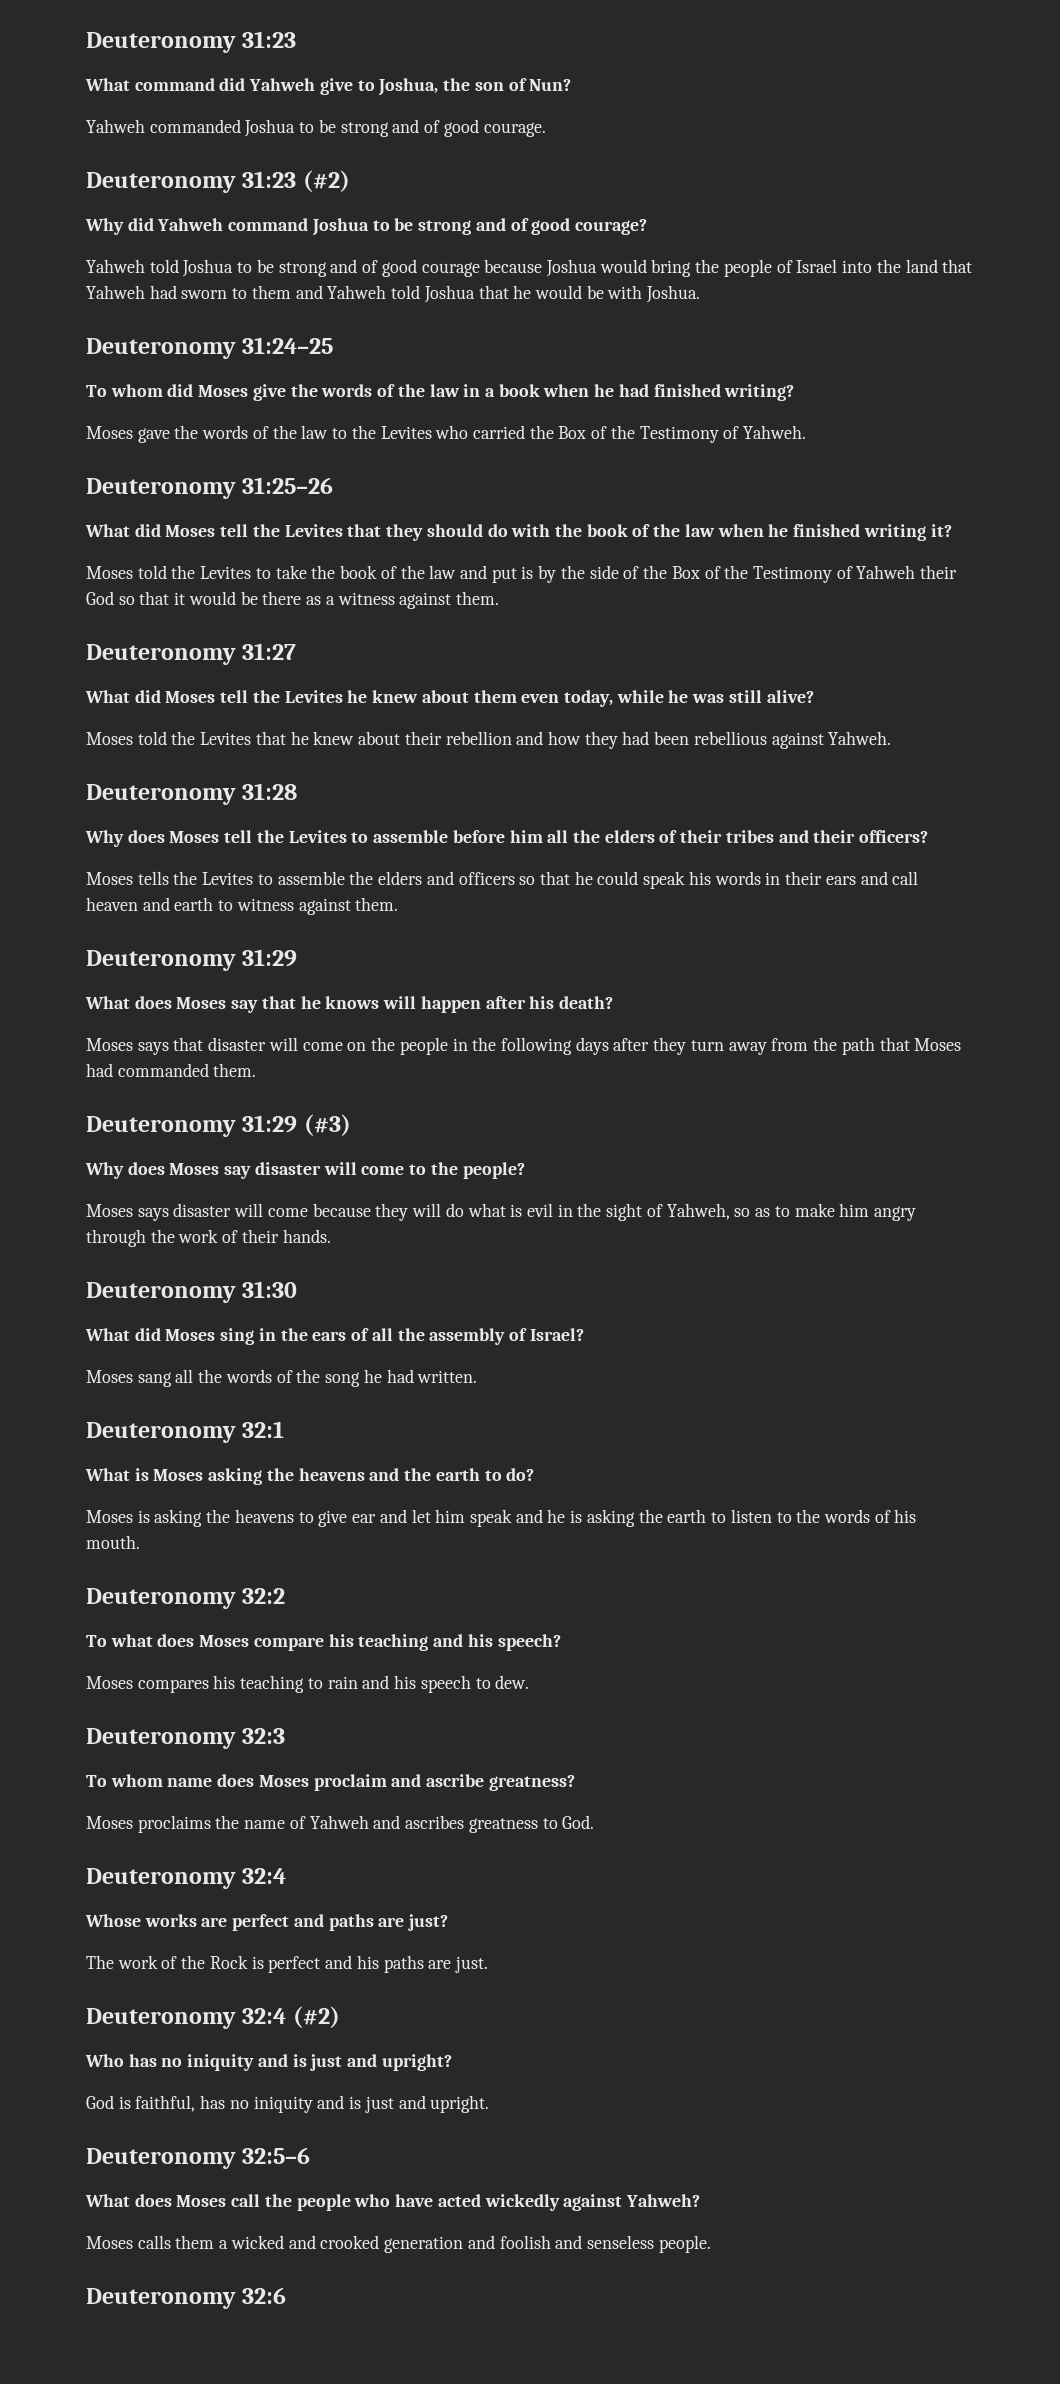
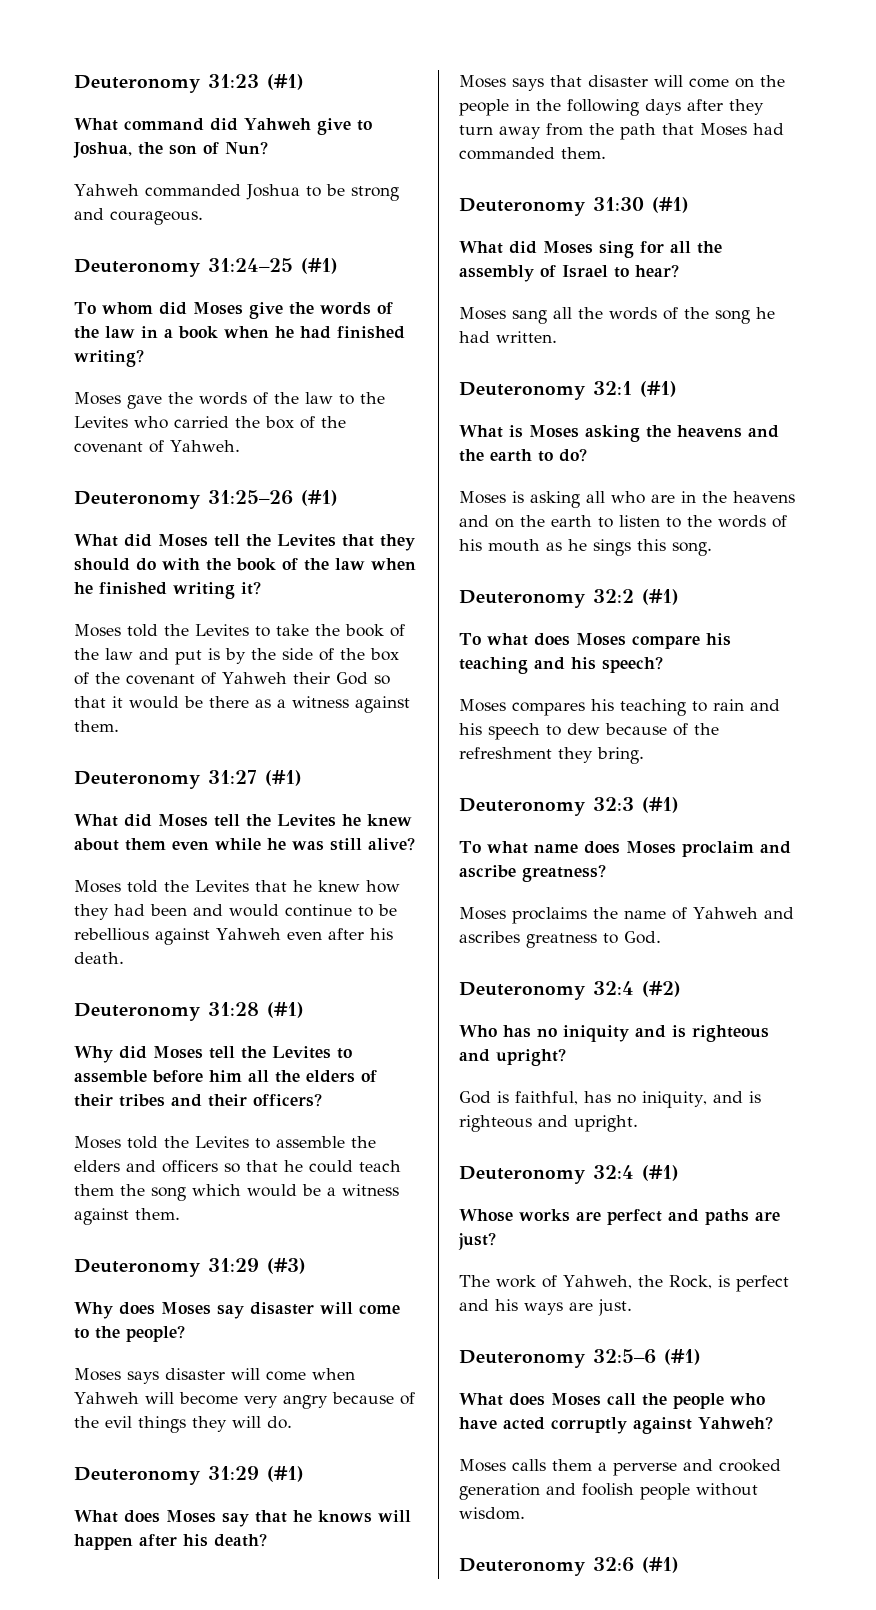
[86,31,297,53] Deuteronomy 31:23 -> [74,74,304,93] Deuteronomy 31:23 (#1)
[424,119,546,137] [86,170,350,193] [85,218,647,236] [86,259,973,277] [86,285,701,303] of good courage. // Deuteronomy 31:23 (#2) // Why did Yahweh command Joshua to be strong and of good courage? // Yahweh told Joshua to be strong and of good courage because Joshua would bring the people of Israel into the land that Yahweh had sworn to them and Yahweh told Joshua that he would be with Joshua. -> [110,211,203,225] courageous.
(334, 345) none -> [301,258,338,274] (#1)
[558,425,719,443] Box of the Testimony -> [265,416,346,429] [74,442,143,453] box of the covenant
(334, 485) none -> [301,490,338,506] (#1)
[671,565,832,583] Box of the Testimony -> [370,648,399,661] [74,672,195,685] box of the covenant
(297, 651) none -> [265,770,302,786] (#1)
[563,690,613,707] today, -> (209, 845) none
[358,731,892,749] about their rebellion and how they had been rebellious against Yahweh. -> [366,880,400,893] [74,904,397,920] [74,928,393,945] [74,952,124,964] how they had been and would continue to be rebellious against Yahweh even after his death.
[85,830,165,847] // Why does -> [267,1002,304,1018] [74,1046,147,1063] (#1) // Why did
[137,871,169,885] tells -> [127,1136,158,1149] told
[643,871,919,889] [86,897,234,911] speak his words in their ears and call heaven and earth to -> [359,1160,401,1172] [74,1184,336,1201] teach them the song which would be a
(298, 958) none -> [267,1258,306,1274] [74,1302,400,1319] [74,1325,185,1342] [74,1368,355,1384] [74,1392,415,1409] [74,1416,292,1433] [74,1466,304,1485] (#3) // Why does Moses say disaster will come to the people? // Moses says disaster will come when Yahweh will become very angry because of the evil things they will do. // Deuteronomy 31:29 (#1)
[86,1114,351,1137] [85,1162,525,1179] [86,1203,916,1221] [86,1229,331,1247] // Deuteronomy 31:29 (#3) // Why does Moses say disaster will come to the people? // Moses says disaster will come because they will do what is evil in the sight of Yahweh, so as to make him angry through the work of their hands. -> (606, 153) none
(298, 1289) none -> [652,197,689,213] (#1)
[258,1328,370,1341] in the ears of -> [640,241,664,253] for
[529,1328,584,1341] Israel? -> [562,264,679,278] Israel to hear?
(285, 1429) none -> [640,381,677,397] (#1)
[206,1509,635,1527] the heavens to give ear and let him speak and he is asking -> [586,491,795,504] [459,515,514,528] all who are in the heavens and on
[86,1535,140,1549] mouth. -> [488,539,712,556] mouth as he sings this song.
(286, 1596) none -> [642,589,679,605] (#1)
[495,1675,530,1689] dew. -> [567,723,719,736] [459,747,644,764] dew because of the refreshment they bring.
[86,1774,163,1787] // To whom -> [642,797,679,813] [459,841,528,854] (#1) // To what
(287, 1876) none -> [642,981,681,997] [459,1025,769,1042] [459,1048,566,1066] [459,1091,761,1108] [459,1115,638,1132] [459,1165,679,1184] (#2) // Who has no iniquity and is righteous and upright? // God is faithful, has no iniquity, and is righteous and upright. // Deuteronomy 32:4 (#1)
[181,1955,248,1969] the Rock -> [563,1275,712,1289] Yahweh, the Rock,
[383,1955,424,1973] paths -> [524,1302,563,1315] ways
[86,2006,340,2029] [85,2054,452,2071] [86,2095,490,2113] // Deuteronomy 32:4 (#2) // Who has no iniquity and is just and upright? // God is faithful, has no iniquity and is just and upright. -> (632, 1307) none
(311, 2155) none -> [664,1349,701,1365] (#1)
[484,2194,560,2211] wickedly -> [551,1417,627,1434] corruptly
[230,2235,284,2249] wicked -> [613,1462,677,1476] perverse
[555,2235,711,2253] and senseless people. -> [640,1483,758,1500] [459,1507,525,1520] people without wisdom.
(287, 2295) none -> [642,1557,679,1573] (#1)

